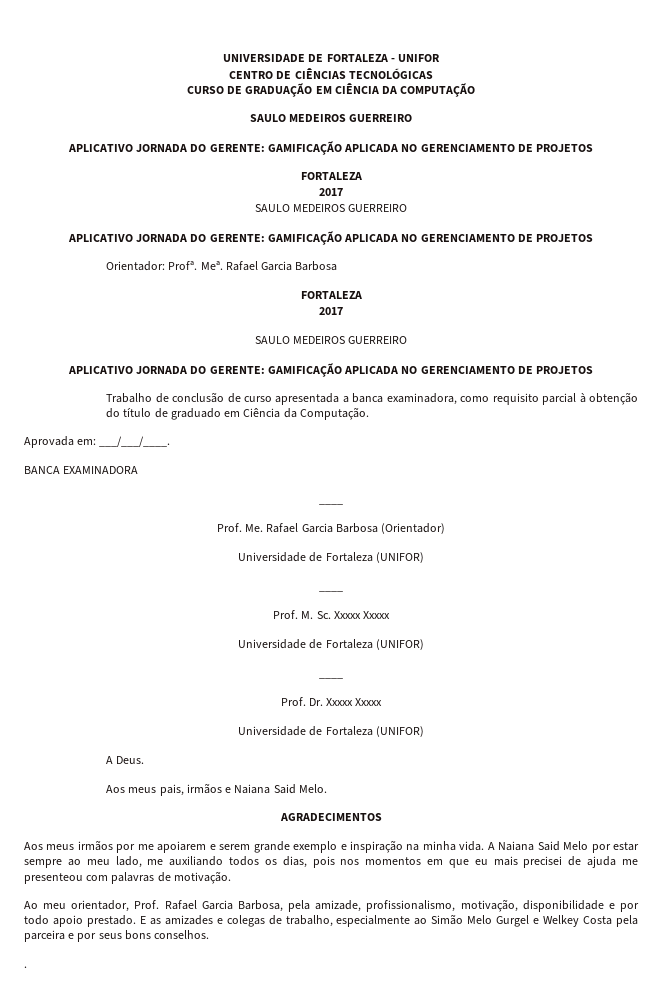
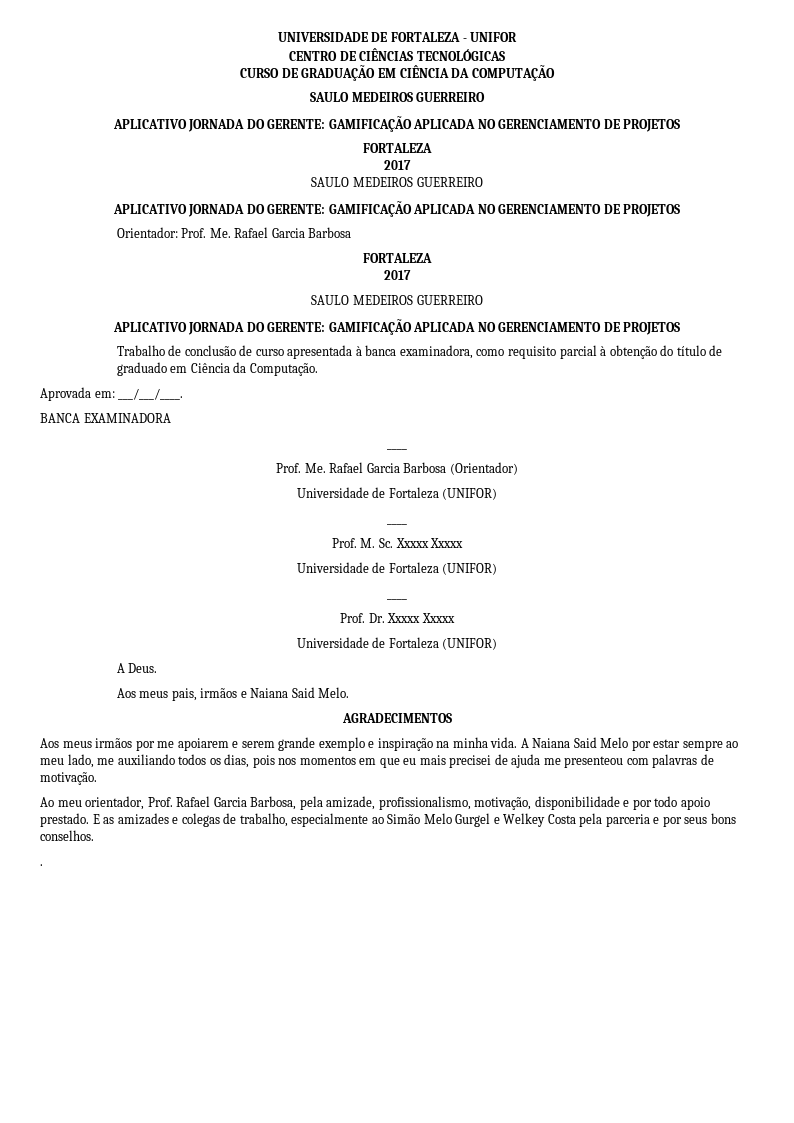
[168,261,223,270] Profª. Meª. -> [181,228,231,238] Prof. Me.
[342,396,349,403] a -> [355,346,362,356] à
[24,930,65,942] parceira -> [605,814,650,827] parceria

